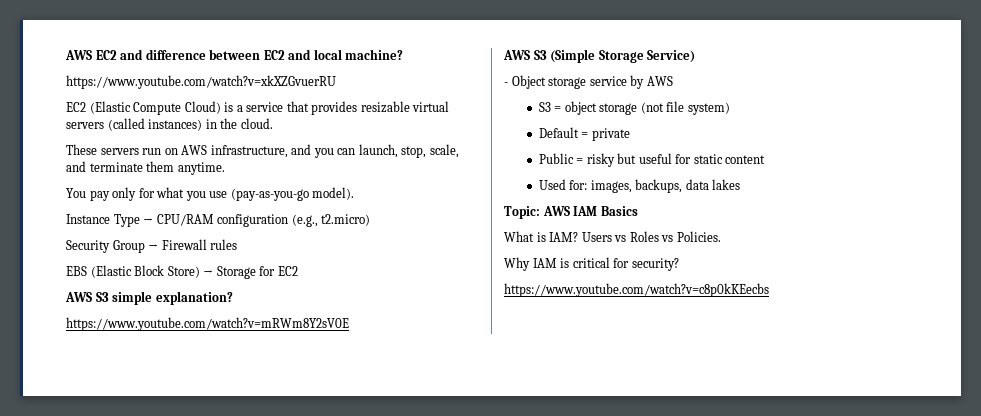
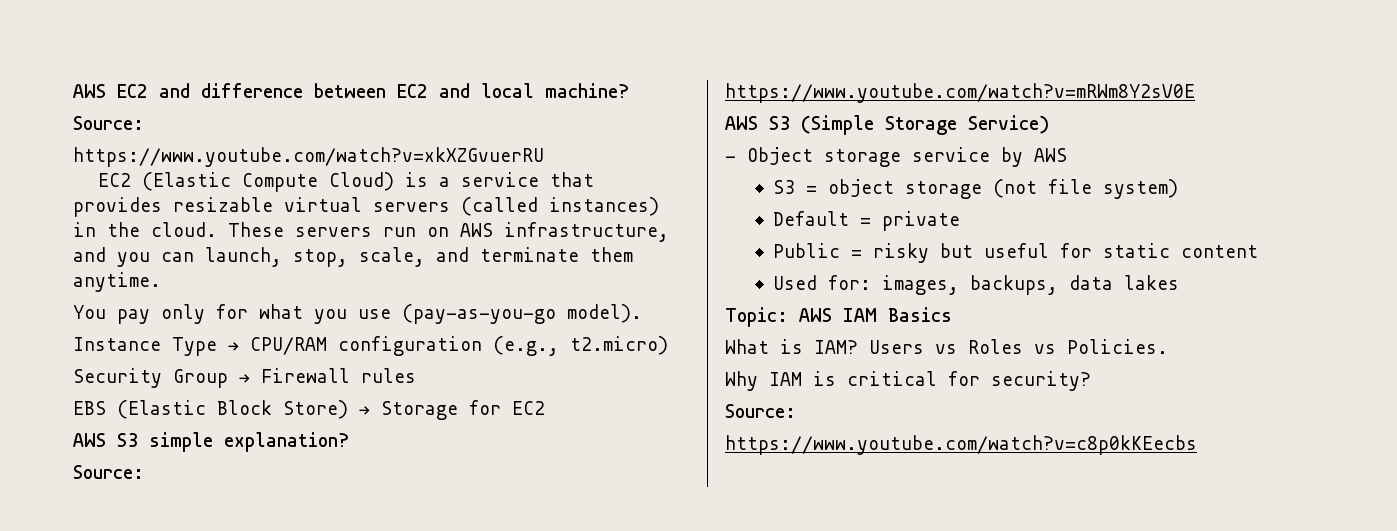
(404, 54) none -> [73,116,144,130] // Source:
(273, 123) // -> (217, 229) none
(233, 298) none -> [73,465,144,479] // Source:
(679, 264) none -> [725,404,796,418] // Source:

